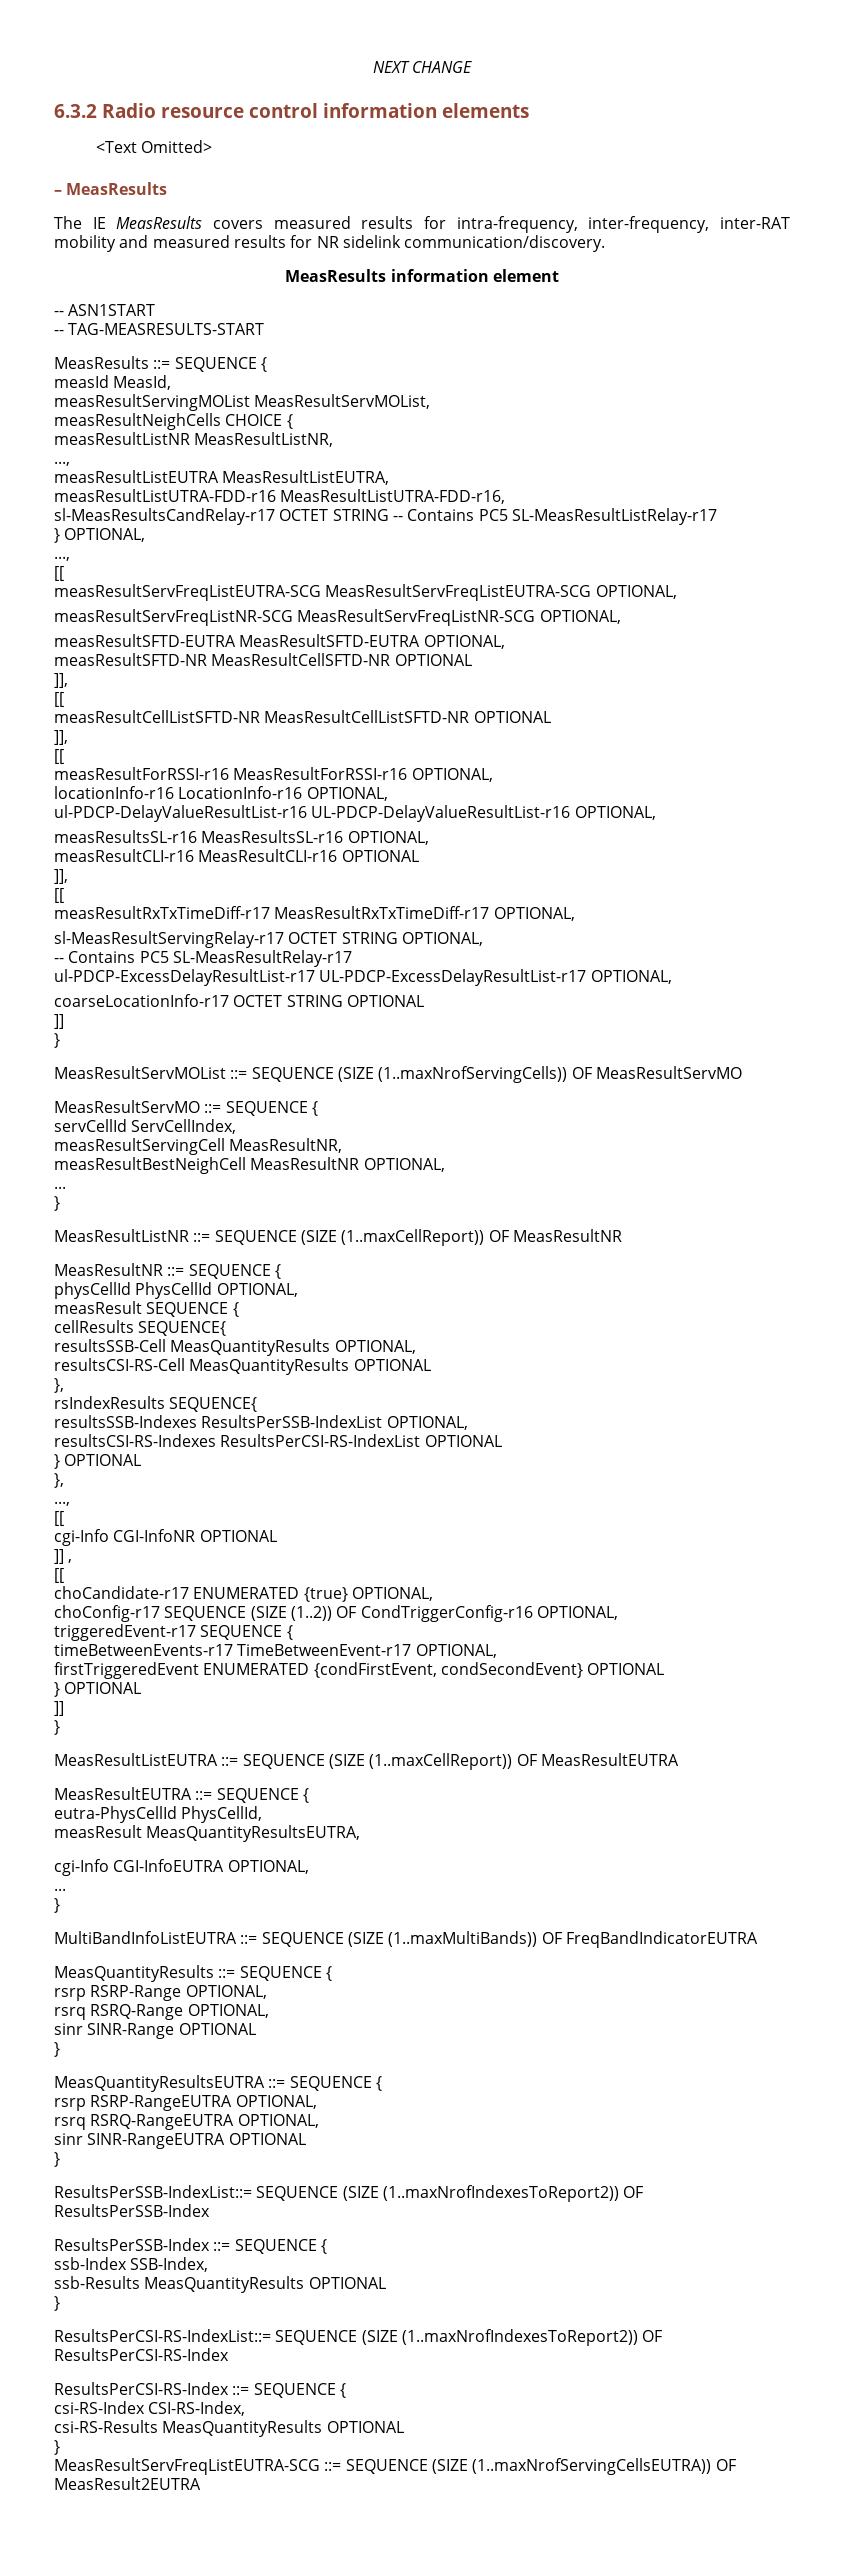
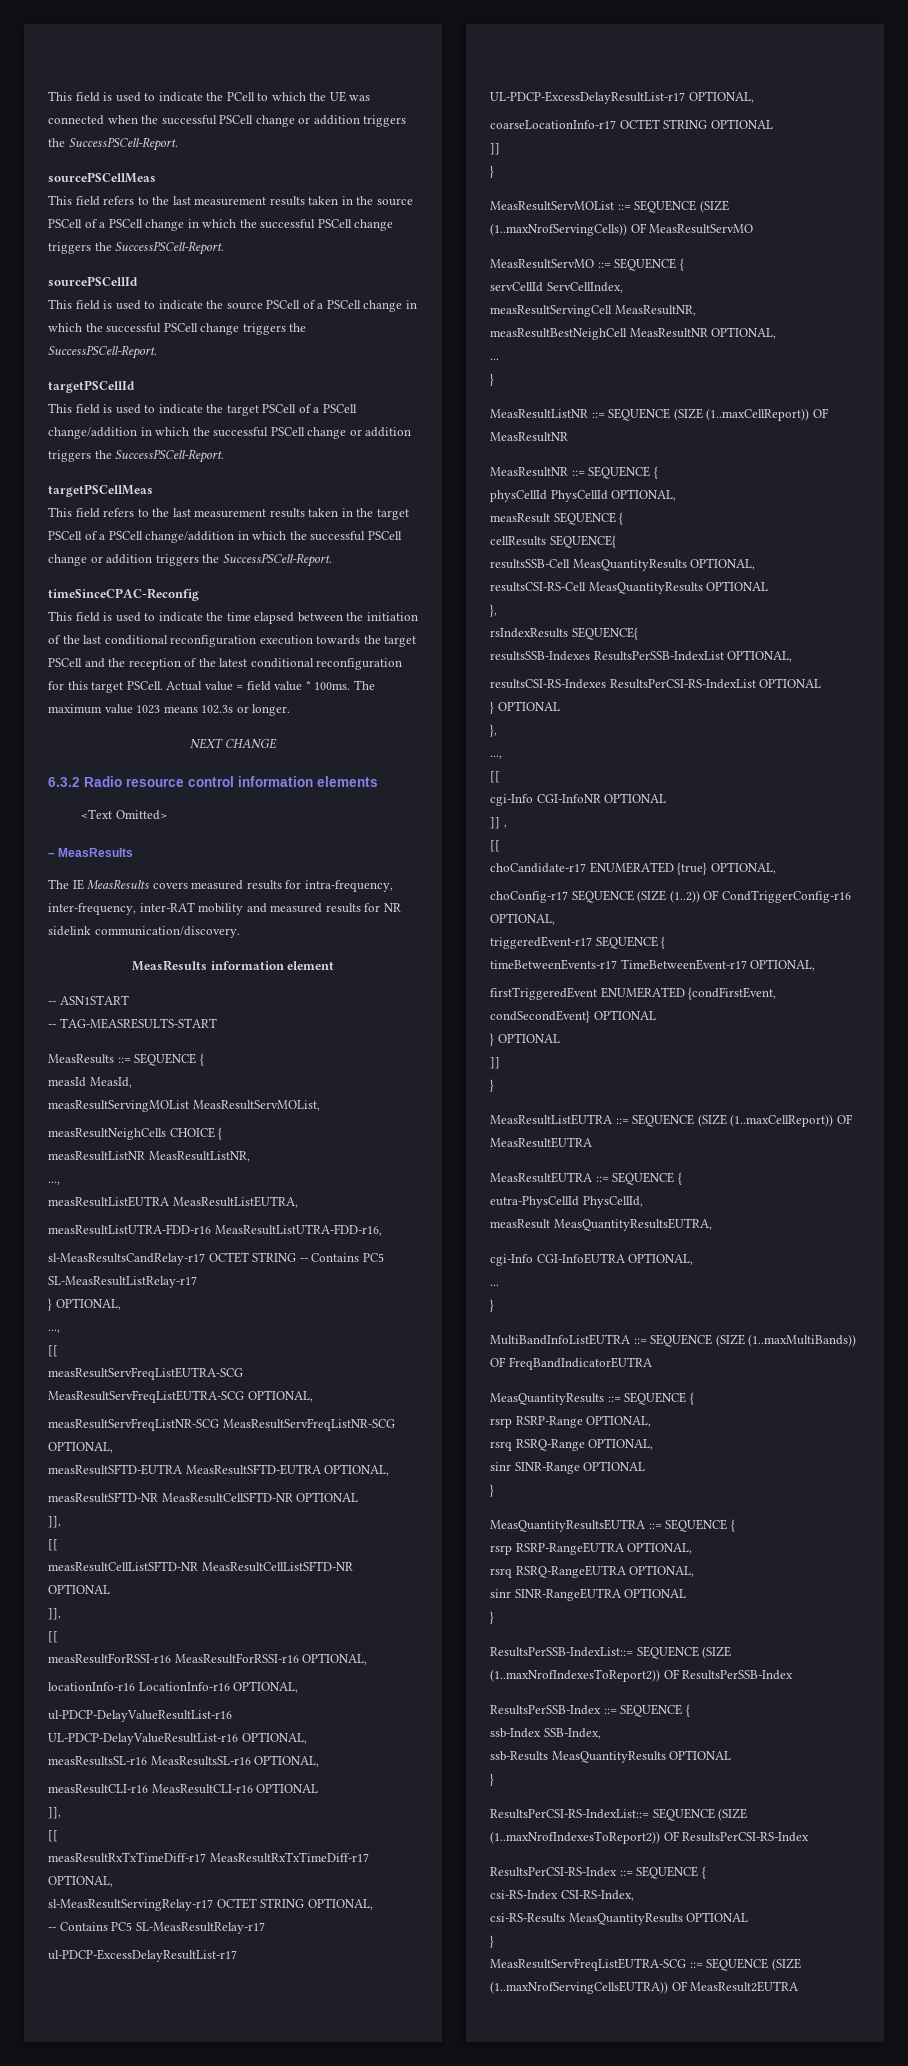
(372, 67) none -> [48,91,371,102] [48,115,407,127] [48,137,178,151] [48,172,156,183] [48,195,413,206] [48,219,394,231] [48,241,225,255] [48,276,138,286] [48,299,417,312] [48,323,307,335] [48,345,157,359] [48,380,135,393] [48,403,357,416] [48,427,412,439] [48,449,225,463] [48,484,153,497] [48,507,409,520] [48,531,402,543] [48,553,332,567] [48,588,199,601] [48,611,418,624] [48,635,417,647] [48,658,403,670] [48,680,375,693] [48,704,291,716] This field is used to indicate the PCell to which the UE was connected when the successful PSCell change or addition triggers the SuccessPSCell-Report. // sourcePSCellMeas // This field refers to the last measurement results taken in the source PSCell of a PSCell change in which the successful PSCell change triggers the SuccessPSCell-Report. // sourcePSCellId // This field is used to indicate the source PSCell of a PSCell change in which the successful PSCell change triggers the SuccessPSCell-Report. // targetPSCellId // This field is used to indicate the target PSCell of a PSCell change/addition in which the successful PSCell change or addition triggers the SuccessPSCell-Report. // targetPSCellMeas // This field refers to the last measurement results taken in the target PSCell of a PSCell change/addition in which the successful PSCell change or addition triggers the SuccessPSCell-Report. // timeSinceCPAC-Reconfig // This field is used to indicate the time elapsed between the initiation of the last conditional reconfiguration execution towards the target PSCell and the reception of the latest conditional reconfiguration for this target PSCell. Actual value = field value * 100ms. The maximum value 1023 means 102.3s or longer. //

